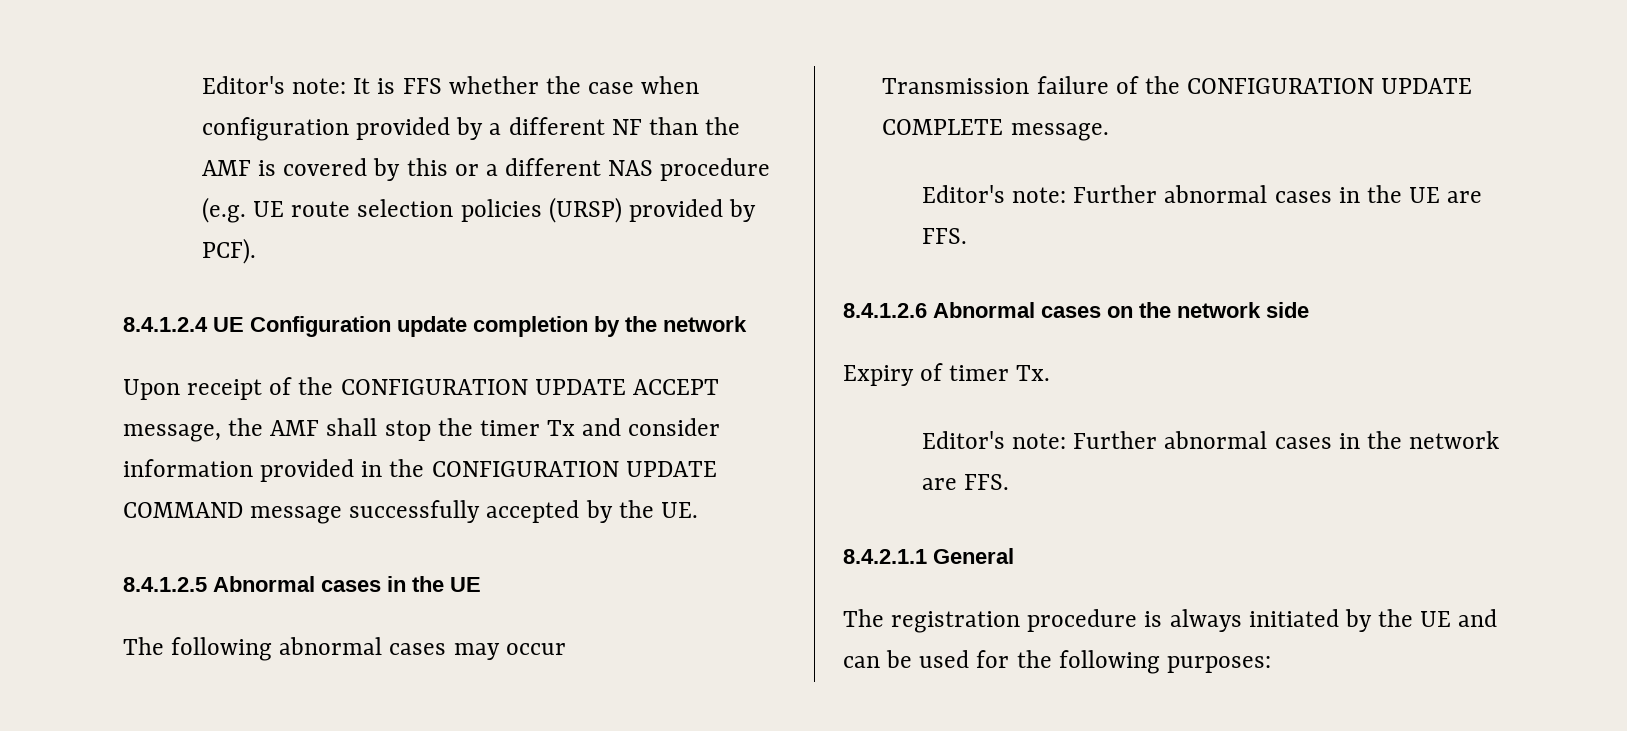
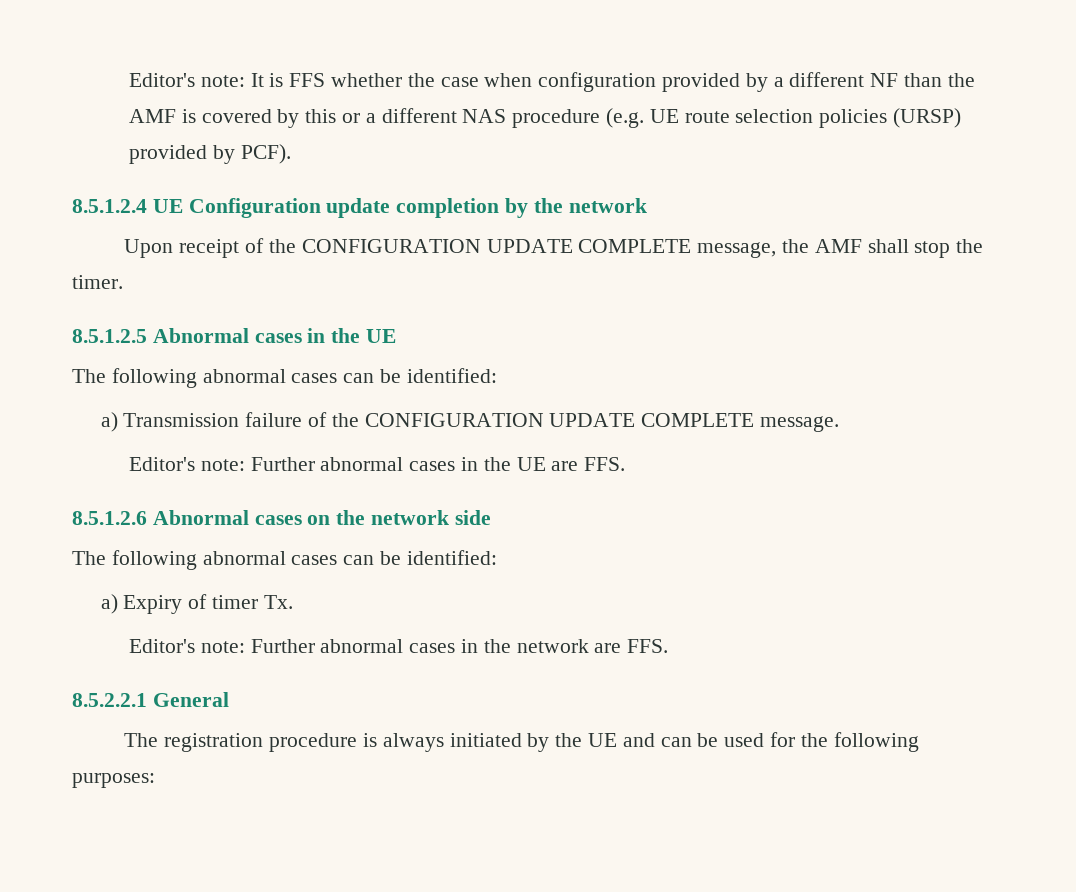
[123,317,208,332] 8.4.1.2.4 -> [72,199,147,213] 8.5.1.2.4
[632,379,719,395] ACCEPT -> [578,239,692,253] COMPLETE
[479,418,721,436] [123,459,717,482] [123,500,698,524] [123,577,207,592] timer Tx and consider information provided in the CONFIGURATION UPDATE COMMAND message successfully accepted by the UE. // 8.4.1.2.5 -> [72,275,123,289] [72,329,147,343] timer. // 8.5.1.2.5
[453,643,566,660] may occur // -> [343,368,497,383] [100,412,118,432] can be identified: // a)
[843,303,927,318] 8.4.1.2.6 -> [72,511,147,525] 8.5.1.2.6
(1309, 310) none -> [72,550,497,570] [100,594,118,614] The following abnormal cases can be identified: // a)
[843,549,927,564] 8.4.2.1.1 -> [72,693,147,707] 8.5.2.2.1

